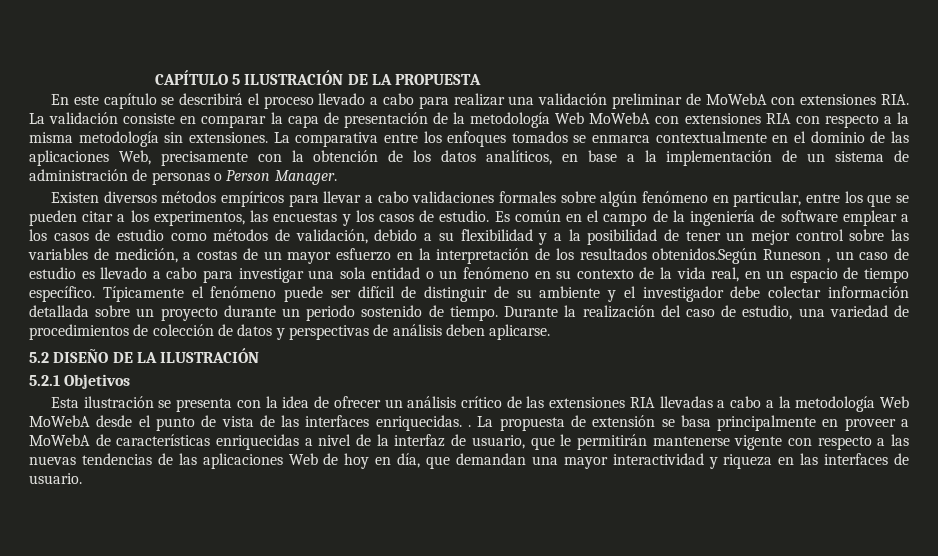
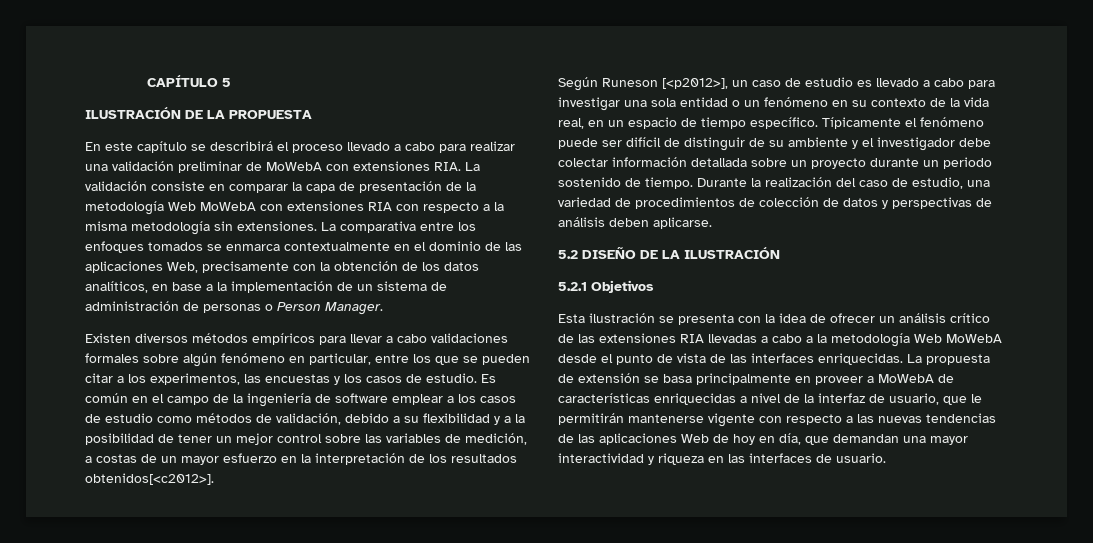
(241, 79) none -> (231, 82) //
[652,248,830,264] obtenidos.Según Runeson , -> [85,473,214,485] [558,77,728,91] obtenidos[<c2012>]. // Según Runeson [<p2012>],
[468,425,472,427] . -> (903, 359) none

